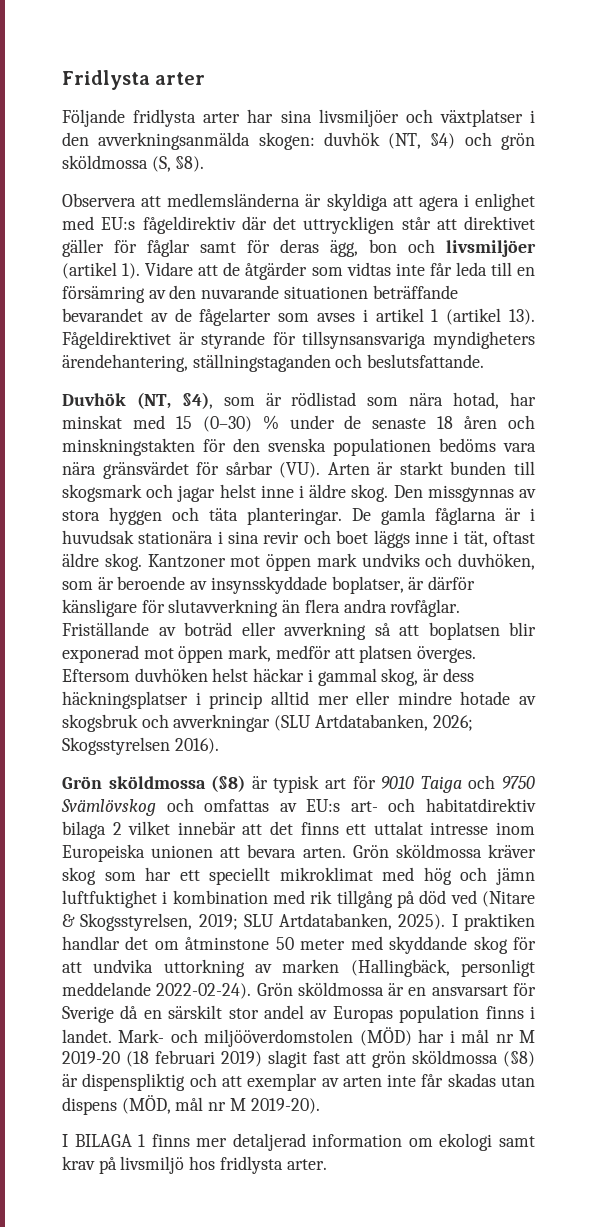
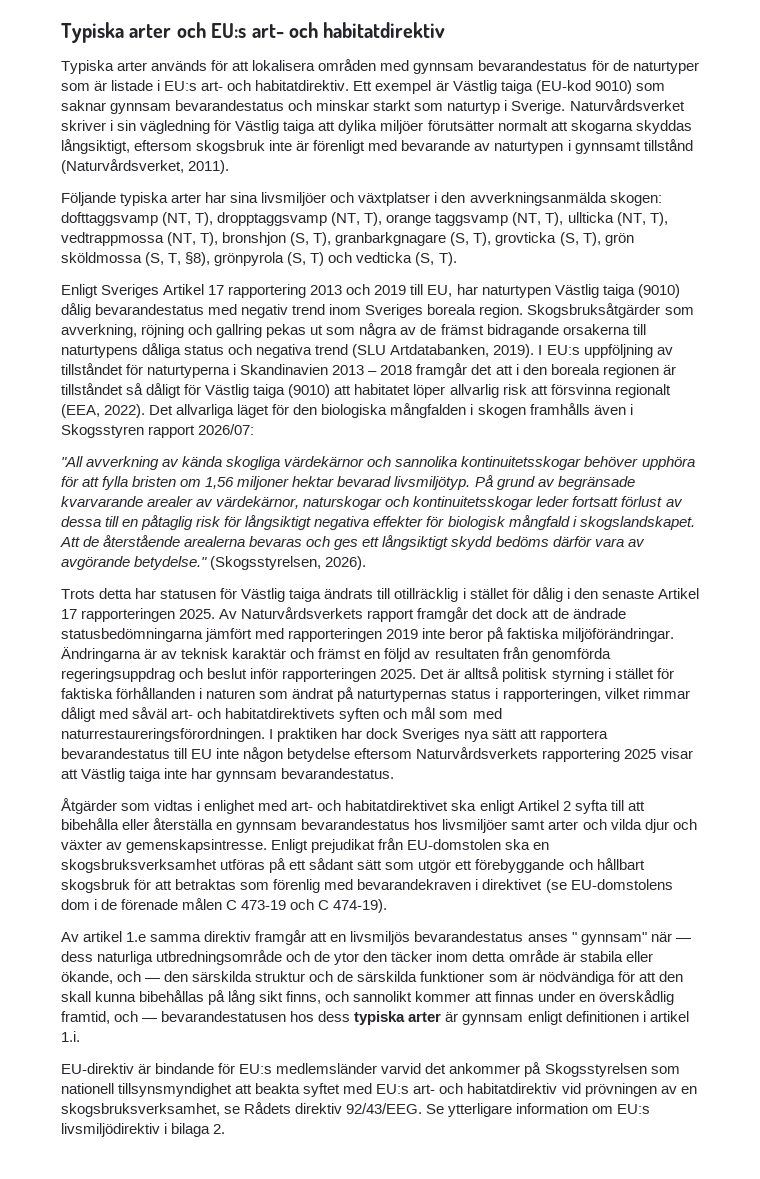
[62,70,206,90] Fridlysta arter -> [61,22,446,43] [61,59,699,74] [61,80,665,94] [61,99,685,114] [61,120,692,134] [61,139,693,154] [61,159,230,174] Typiska arter och EU:s art- och habitatdirektiv // Typiska arter används för att lokalisera områden med gynnsam bevarandestatus för de naturtyper som är listade i EU:s art- och habitatdirektiv. Ett exempel är Västlig taiga (EU-kod 9010) som saknar gynnsam bevarandestatus och minskar starkt som naturtyp i Sverige. Naturvårdsverket skriver i sin vägledning för Västlig taiga att dylika miljöer förutsätter normalt att skogarna skyddas långsiktigt, eftersom skogsbruk inte är förenligt med bevarande av naturtypen i gynnsamt tillstånd (Naturvårdsverket, 2011).
[133,109,197,127] fridlysta -> [120,192,169,206] typiska
[323,132,535,150] [62,155,205,172] [62,193,535,211] [62,216,535,234] [62,239,536,257] [62,262,535,280] [62,285,458,303] [62,308,535,326] [62,331,535,349] [62,354,485,372] [62,392,537,409] [62,415,535,432] [62,438,536,456] [62,461,535,479] [62,484,536,502] [62,507,535,525] [62,530,536,548] [62,553,535,571] [62,576,476,594] [62,599,461,617] [62,622,536,640] [62,645,477,663] [62,668,474,686] [62,691,536,709] [62,714,473,732] [62,737,219,755] [62,775,536,793] [61,798,536,816] [62,821,536,839] [62,844,536,862] [62,867,535,885] [62,890,535,908] [62,913,535,931] [62,936,537,954] [62,959,535,977] [62,982,536,999] [62,1005,535,1023] [62,1027,536,1047] [62,1050,535,1068] [62,1073,535,1091] [62,1095,320,1115] [62,1133,535,1151] [62,1156,327,1174] duvhök (NT, §4) och grön sköldmossa (S, §8). // Observera att medlemsländerna är skyldiga att agera i enlighet med EU:s fågeldirektiv där det uttryckligen står att direktivet gäller för fåglar samt för deras ägg, bon och livsmiljöer (artikel 1). Vidare att de åtgärder som vidtas inte får leda till en försämring av den nuvarande situationen beträffande bevarandet av de fågelarter som avses i artikel 1 (artikel 13). Fågeldirektivet är styrande för tillsynsansvariga myndigheters ärendehantering, ställningstaganden och beslutsfattande. // Duvhök (NT, §4), som är rödlistad som nära hotad, har minskat med 15 (0–30) % under de senaste 18 åren och minskningstakten för den svenska populationen bedöms vara nära gränsvärdet för sårbar (VU). Arten är starkt bunden till skogsmark och jagar helst inne i äldre skog. Den missgynnas av stora hyggen och täta planteringar. De gamla fåglarna är i huvudsak stationära i sina revir och boet läggs inne i tät, oftast äldre skog. Kantzoner mot öppen mark undviks och duvhöken, som är beroende av insynsskyddade boplatser, är därför känsligare för slutavverkning än flera andra rovfåglar. Friställande av boträd eller avverkning så att boplatsen blir exponerad mot öppen mark, medför att platsen överges. Eftersom duvhöken helst häckar i gammal skog, är dess häckningsplatser i princip alltid mer eller mindre hotade av skogsbruk och avverkningar (SLU Artdatabanken, 2026; Skogsstyrelsen 2016). // Grön sköldmossa (§8) är typisk art för 9010 Taiga och 9750 Svämlövskog och omfattas av EU:s art- och habitatdirektiv bilaga 2 vilket innebär att det finns ett uttalat intresse inom Europeiska unionen att bevara arten. Grön sköldmossa kräver skog som har ett speciellt mikroklimat med hög och jämn luftfuktighet i kombination med rik tillgång på död ved (Nitare & Skogsstyrelsen, 2019; SLU Artdatabanken, 2025). I praktiken handlar det om åtminstone 50 meter med skyddande skog för att undvika uttorkning av marken (Hallingbäck, personligt meddelande 2022-02-24). Grön sköldmossa är en ansvarsart för Sverige då en särskilt stor andel av Europas population finns i landet. Mark- och miljööverdomstolen (MÖD) har i mål nr M 2019-20 (18 februari 2019) slagit fast att grön sköldmossa (§8) är dispenspliktig och att exemplar av arten inte får skadas utan dispens (MÖD, mål nr M 2019-20). // I BILAGA 1 finns mer detaljerad information om ekologi samt krav på livsmiljö hos fridlysta arter. -> [61,212,668,226] [61,232,634,246] [61,252,457,266] [61,284,680,298] [61,303,694,318] [61,323,646,338] [61,343,673,358] [61,363,676,378] [61,383,671,398] [61,403,633,418] [61,424,255,438] [61,456,695,470] [61,475,635,490] [61,496,683,510] [61,515,695,530] [60,535,645,550] [61,556,367,570] [61,587,699,602] [61,607,626,622] [61,627,675,642] [61,647,611,662] [61,667,674,682] [61,687,690,702] [61,707,502,722] [61,728,609,742] [61,747,693,762] [61,768,395,782] [61,798,645,814] [61,818,697,833] [61,838,550,853] [61,858,645,873] [61,879,673,893] [61,898,388,913] [61,930,691,945] [61,950,653,965] [61,971,683,985] [61,990,674,1005] [61,1011,689,1025] [61,1031,80,1042] [61,1062,680,1077] [61,1083,697,1097] [61,1102,651,1117] [61,1123,226,1137] dofttaggsvamp (NT, T), dropptaggsvamp (NT, T), orange taggsvamp (NT, T), ullticka (NT, T), vedtrappmossa (NT, T), bronshjon (S, T), granbarkgnagare (S, T), grovticka (S, T), grön sköldmossa (S, T, §8), grönpyrola (S, T) och vedticka (S, T). // Enligt Sveriges Artikel 17 rapportering 2013 och 2019 till EU, har naturtypen Västlig taiga (9010) dålig bevarandestatus med negativ trend inom Sveriges boreala region. Skogsbruksåtgärder som avverkning, röjning och gallring pekas ut som några av de främst bidragande orsakerna till naturtypens dåliga status och negativa trend (SLU Artdatabanken, 2019). I EU:s uppföljning av tillståndet för naturtyperna i Skandinavien 2013 – 2018 framgår det att i den boreala regionen är tillståndet så dåligt för Västlig taiga (9010) att habitatet löper allvarlig risk att försvinna regionalt (EEA, 2022). Det allvarliga läget för den biologiska mångfalden i skogen framhålls även i Skogsstyren rapport 2026/07: // "All avverkning av kända skogliga värdekärnor och sannolika kontinuitetsskogar behöver upphöra för att fylla bristen om 1,56 miljoner hektar bevarad livsmiljötyp. På grund av begränsade kvarvarande arealer av värdekärnor, naturskogar och kontinuitetsskogar leder fortsatt förlust av dessa till en påtaglig risk för långsiktigt negativa effekter för biologisk mångfald i skogslandskapet. Att de återstående arealerna bevaras och ges ett långsiktigt skydd bedöms därför vara av avgörande betydelse." (Skogsstyrelsen, 2026). // Trots detta har statusen för Västlig taiga ändrats till otillräcklig i stället för dålig i den senaste Artikel 17 rapporteringen 2025. Av Naturvårdsverkets rapport framgår det dock att de ändrade statusbedömningarna jämfört med rapporteringen 2019 inte beror på faktiska miljöförändringar. Ändringarna är av teknisk karaktär och främst en följd av resultaten från genomförda regeringsuppdrag och beslut inför rapporteringen 2025. Det är alltså politisk styrning i stället för faktiska förhållanden i naturen som ändrat på naturtypernas status i rapporteringen, vilket rimmar dåligt med såväl art- och habitatdirektivets syften och mål som med naturrestaureringsförordningen. I praktiken har dock Sveriges nya sätt att rapportera bevarandestatus till EU inte någon betydelse eftersom Naturvårdsverkets rapportering 2025 visar att Västlig taiga inte har gynnsam bevarandestatus. // Åtgärder som vidtas i enlighet med art- och habitatdirektivet ska enligt Artikel 2 syfta till att bibehålla eller återställa en gynnsam bevarandestatus hos livsmiljöer samt arter och vilda djur och växter av gemenskapsintresse. Enligt prejudikat från EU-domstolen ska en skogsbruksverksamhet utföras på ett sådant sätt som utgör ett förebyggande och hållbart skogsbruk för att betraktas som förenlig med bevarandekraven i direktivet (se EU-domstolens dom i de förenade målen C 473-19 och C 474-19). // Av artikel 1.e samma direktiv framgår att en livsmiljös bevarandestatus anses " gynnsam" när — dess naturliga utbredningsområde och de ytor den täcker inom detta område är stabila eller ökande, och — den särskilda struktur och de särskilda funktioner som är nödvändiga för att den skall kunna bibehållas på lång sikt finns, och sannolikt kommer att finnas under en överskådlig framtid, och — bevarandestatusen hos dess typiska arter är gynnsam enligt definitionen i artikel 1.i. // EU-direktiv är bindande för EU:s medlemsländer varvid det ankommer på Skogsstyrelsen som nationell tillsynsmyndighet att beakta syftet med EU:s art- och habitatdirektiv vid prövningen av en skogsbruksverksamhet, se Rådets direktiv 92/43/EEG. Se ytterligare information om EU:s livsmiljödirektiv i bilaga 2.

